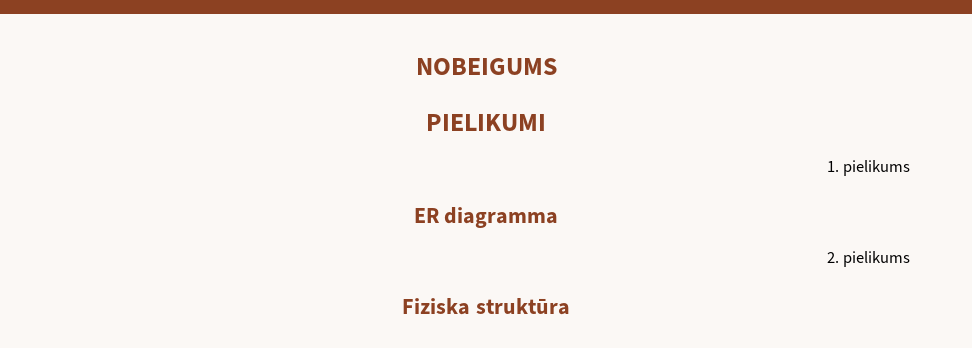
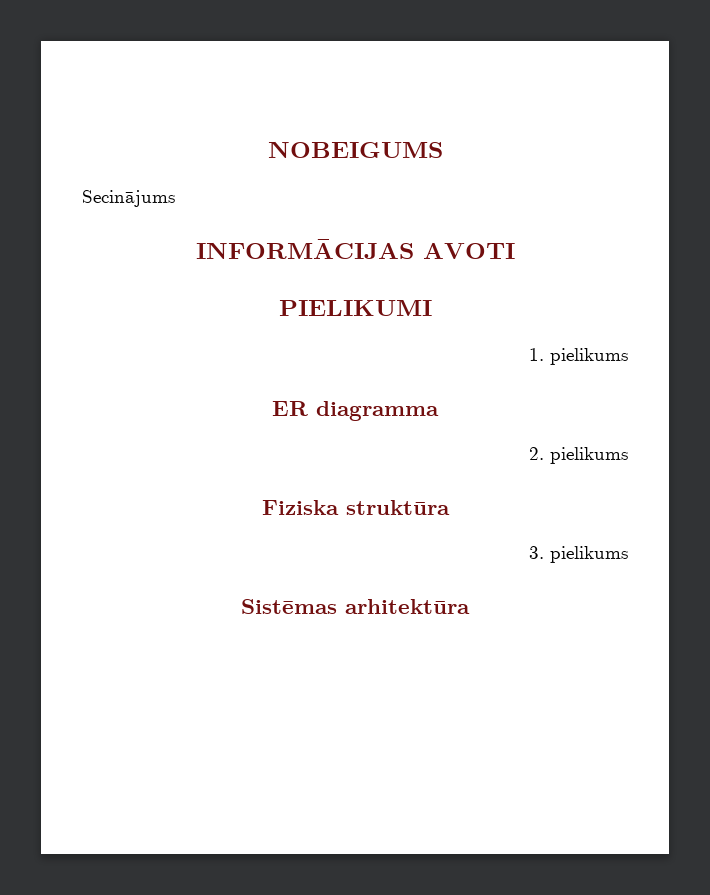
(557, 66) none -> [82,190,175,207] [195,239,515,259] // Secinājums // INFORMĀCIJAS AVOTI
(570, 306) none -> [529,546,628,563] [241,599,470,614] // 3. pielikums // Sistēmas arhitektūra

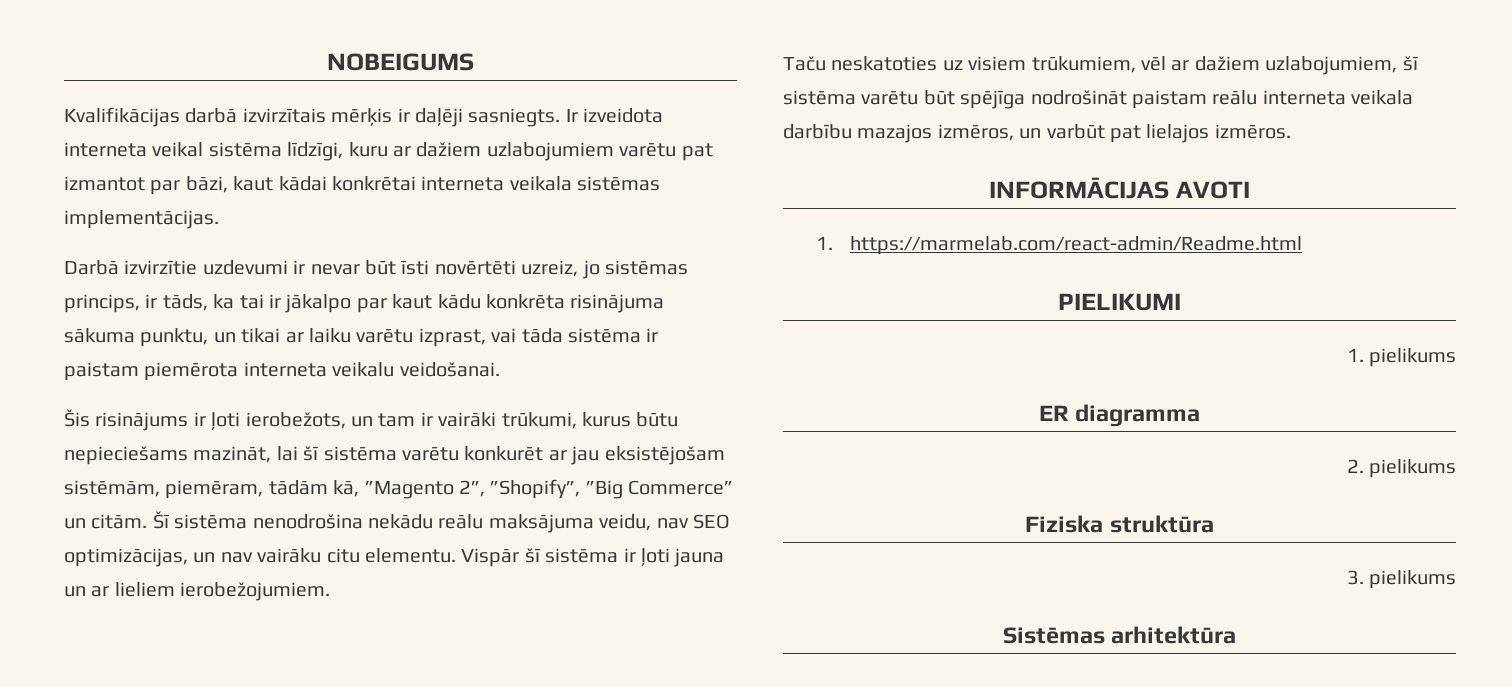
[82,190,175,207] Secinājums -> [64,107,664,127] [64,142,713,161] [64,176,661,195] [64,210,219,229] [64,260,688,279] [64,294,665,313] [64,328,659,347] [64,362,500,381] [64,409,679,431] [64,446,725,465] [64,479,734,499] [64,511,730,533] [64,548,725,567] [64,582,331,601] [783,56,1418,75] [783,90,1414,109] [783,124,1291,143] Kvalifikācijas darbā izvirzītais mērķis ir daļēji sasniegts. Ir izveidota interneta veikal sistēma līdzīgi, kuru ar dažiem uzlabojumiem varētu pat izmantot par bāzi, kaut kādai konkrētai interneta veikala sistēmas implementācijas. // Darbā izvirzītie uzdevumi ir nevar būt īsti novērtēti uzreiz, jo sistēmas princips, ir tāds, ka tai ir jākalpo par kaut kādu konkrēta risinājuma sākuma punktu, un tikai ar laiku varētu izprast, vai tāda sistēma ir paistam piemērota interneta veikalu veidošanai. // Šis risinājums ir ļoti ierobežots, un tam ir vairāki trūkumi, kurus būtu nepieciešams mazināt, lai šī sistēma varētu konkurēt ar jau eksistējošam sistēmām, piemēram, tādām kā, ”Magento 2”, ”Shopify”, ”Big Commerce” un citām. Šī sistēma nenodrošina nekādu reālu maksājuma veidu, nav SEO optimizācijas, un nav vairāku citu elementu. Vispār šī sistēma ir ļoti jauna un ar lieliem ierobežojumiem. // Taču neskatoties uz visiem trūkumiem, vēl ar dažiem uzlabojumiem, šī sistēma varētu būt spējīga nodrošināt paistam reālu interneta veikala darbību mazajos izmēros, un varbūt pat lielajos izmēros.
(515, 250) none -> [816,236,1302,255] // 1. https://marmelab.com/react-admin/Readme.html

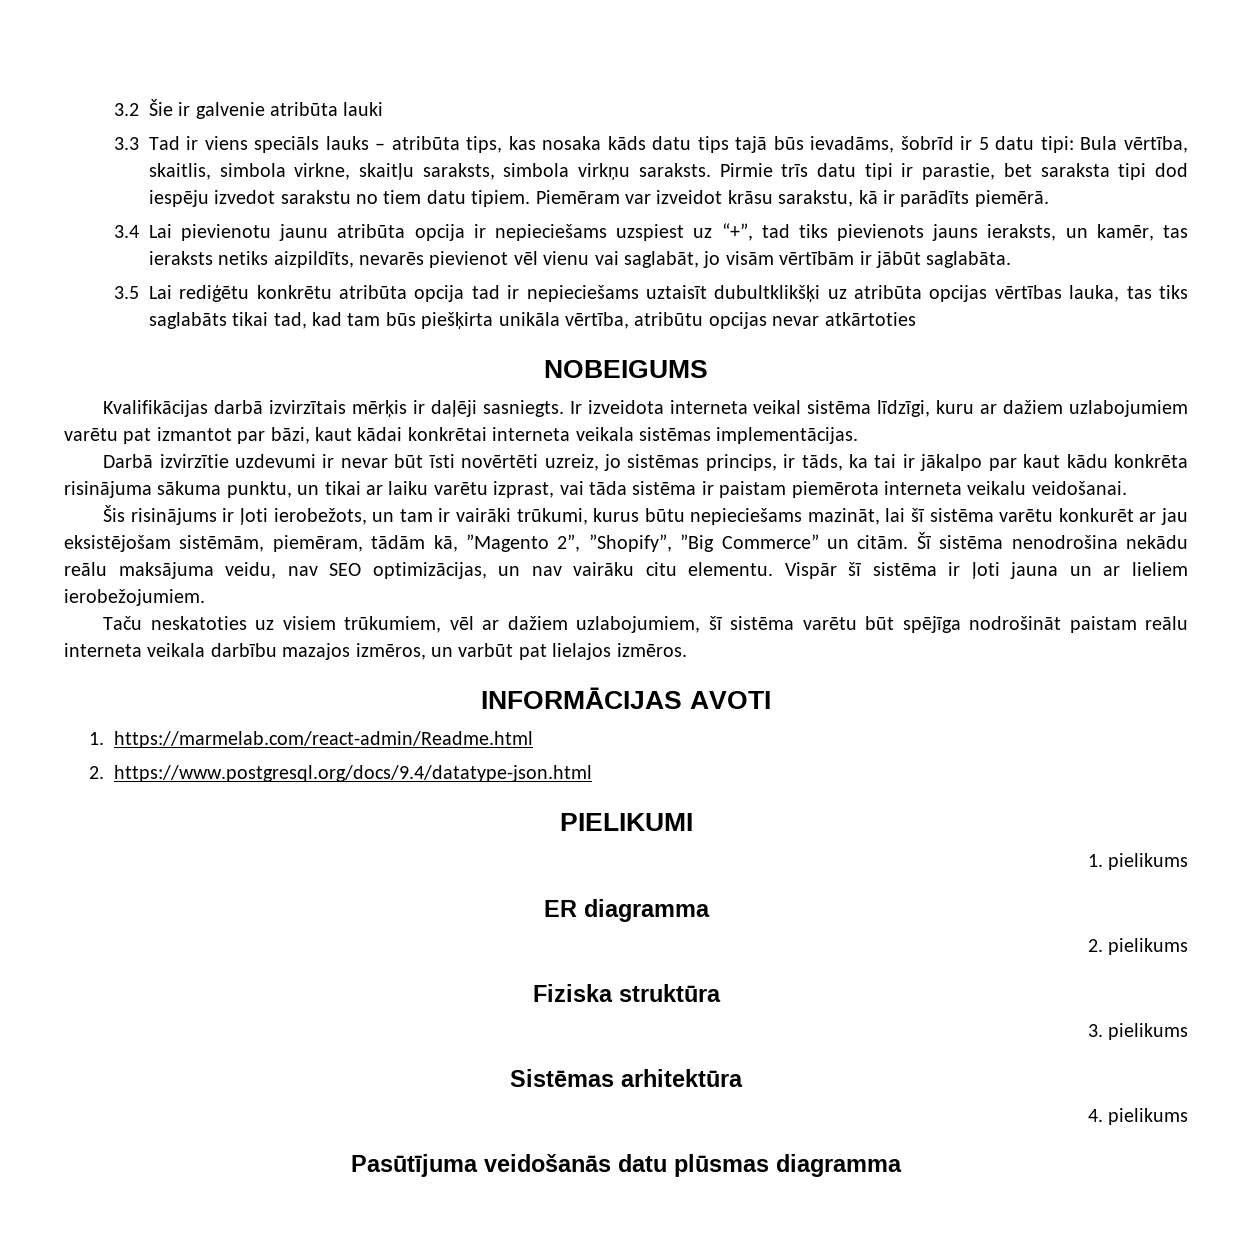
(327, 62) none -> [113,99,384,119] [113,136,1189,153] [148,163,1188,180] [148,190,1049,207] [113,223,1189,241] [148,251,1012,268] [113,285,1188,302] [148,312,916,329] 3.2 Šie ir galvenie atribūta lauki // 3.3 Tad ir viens speciāls lauks – atribūta tips, kas nosaka kāds datu tips tajā būs ievadāms, šobrīd ir 5 datu tipi: Bula vērtība, skaitlis, simbola virkne, skaitļu saraksts, simbola virkņu saraksts. Pirmie trīs datu tipi ir parastie, bet saraksta tipi dod iespēju izvedot sarakstu no tiem datu tipiem. Piemēram var izveidot krāsu sarakstu, kā ir parādīts piemērā. // 3.4 Lai pievienotu jaunu atribūta opcija ir nepieciešams uzspiest uz “+”, tad tiks pievienots jauns ieraksts, un kamēr, tas ieraksts netiks aizpildīts, nevarēs pievienot vēl vienu vai saglabāt, jo visām vērtībām ir jābūt saglabāta. // 3.5 Lai rediģētu konkrētu atribūta opcija tad ir nepieciešams uztaisīt dubultklikšķi uz atribūta opcijas vērtības lauka, tas tiks saglabāts tikai tad, kad tam būs piešķirta unikāla vērtība, atribūtu opcijas nevar atkārtoties //
(1302, 245) none -> [88,765,592,782] // 2. https://www.postgresql.org/docs/9.4/datatype-json.html
(1237, 635) none -> [1087,1108,1188,1125] [351,1154,902,1177] // 4. pielikums // Pasūtījuma veidošanās datu plūsmas diagramma

